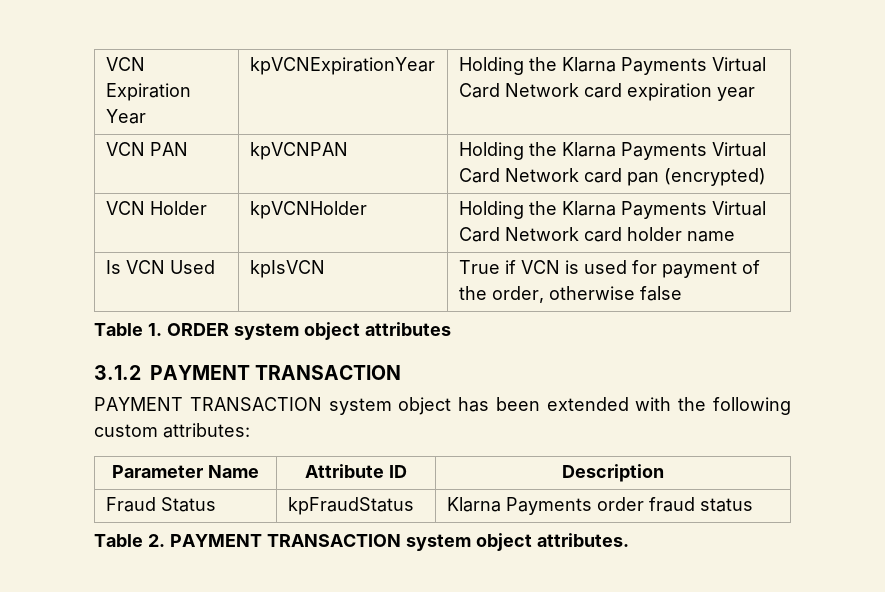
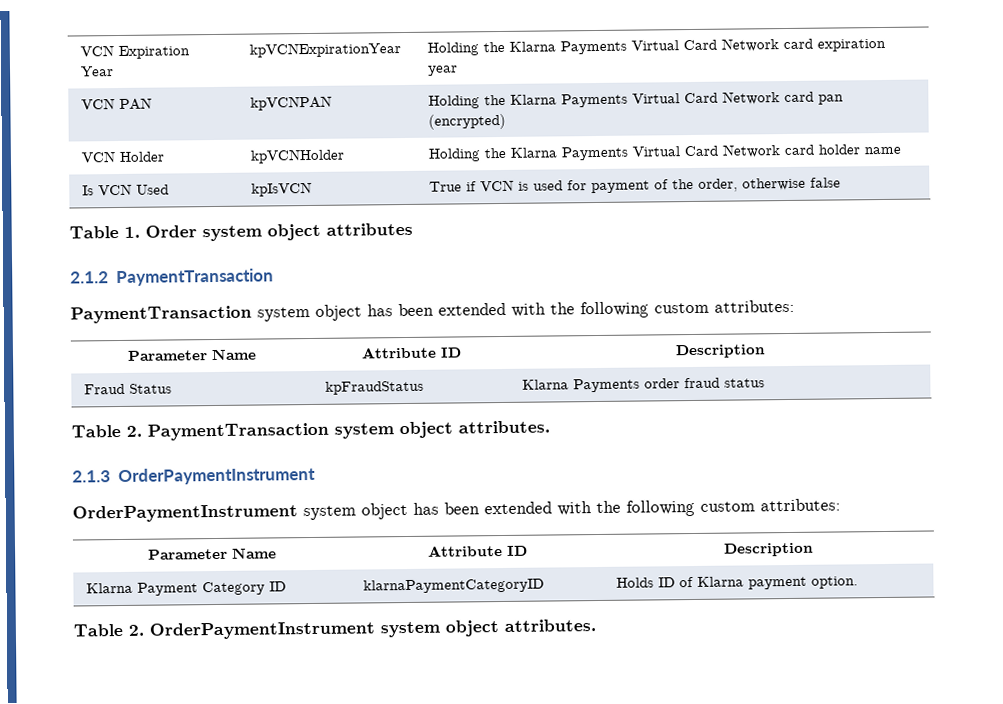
[167,323,229,336] ORDER -> [145,225,197,238] Order
[94,365,402,380] [94,397,322,411] 3.1.2 PAYMENT TRANSACTION // PAYMENT TRANSACTION -> [70,268,275,287] [70,305,252,324] 2.1.2 PaymentTransaction // PaymentTransaction
[170,533,629,551] PAYMENT TRANSACTION system object attributes. -> [147,420,550,441] [72,466,317,486] [72,498,841,523] [148,547,277,560] [427,545,528,557] [724,542,815,557] [85,581,286,596] [362,578,544,594] [615,576,858,590] [73,619,596,640] PaymentTransaction system object attributes. // 2.1.3 OrderPaymentInstrument // OrderPaymentInstrument system object has been extended with the following custom attributes: // Parameter Name | Attribute ID | Description // Klarna Payment Category ID | klarnaPaymentCategoryID | Holds ID of Klarna payment option. // Table 2. OrderPaymentInstrument system object attributes.

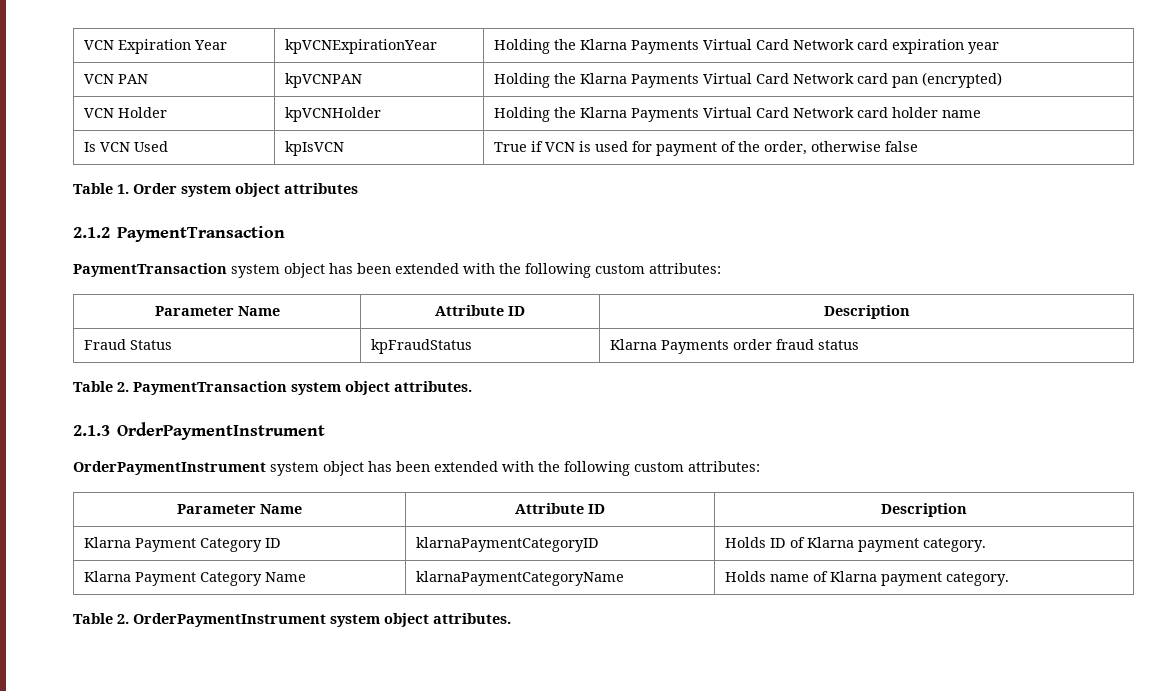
[810,576,858,589] option. -> [922,538,986,552] [83,571,306,586] [415,571,624,586] [724,571,1009,586] category. // Klarna Payment Category Name | klarnaPaymentCategoryName | Holds name of Klarna payment category.

